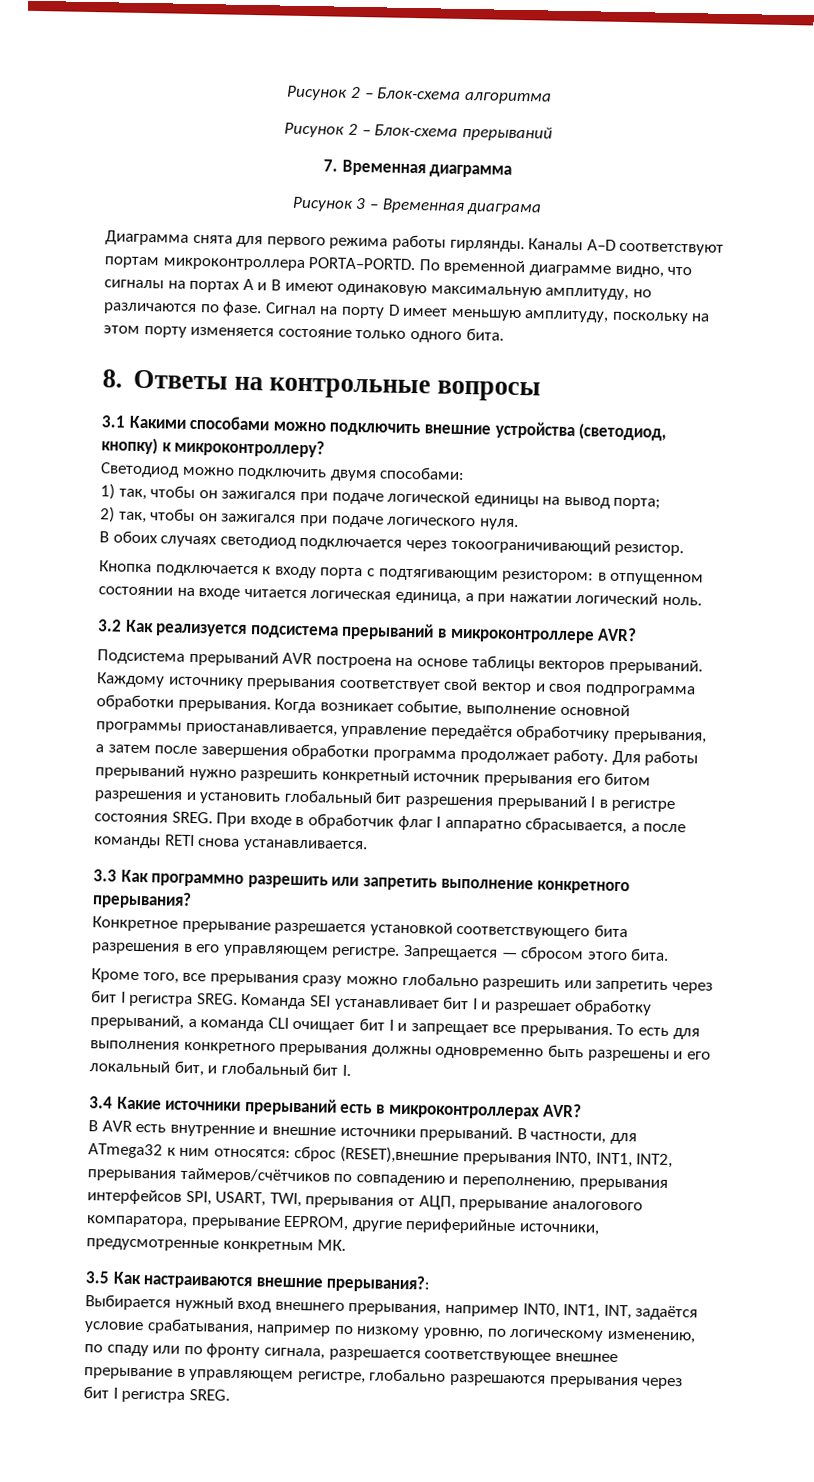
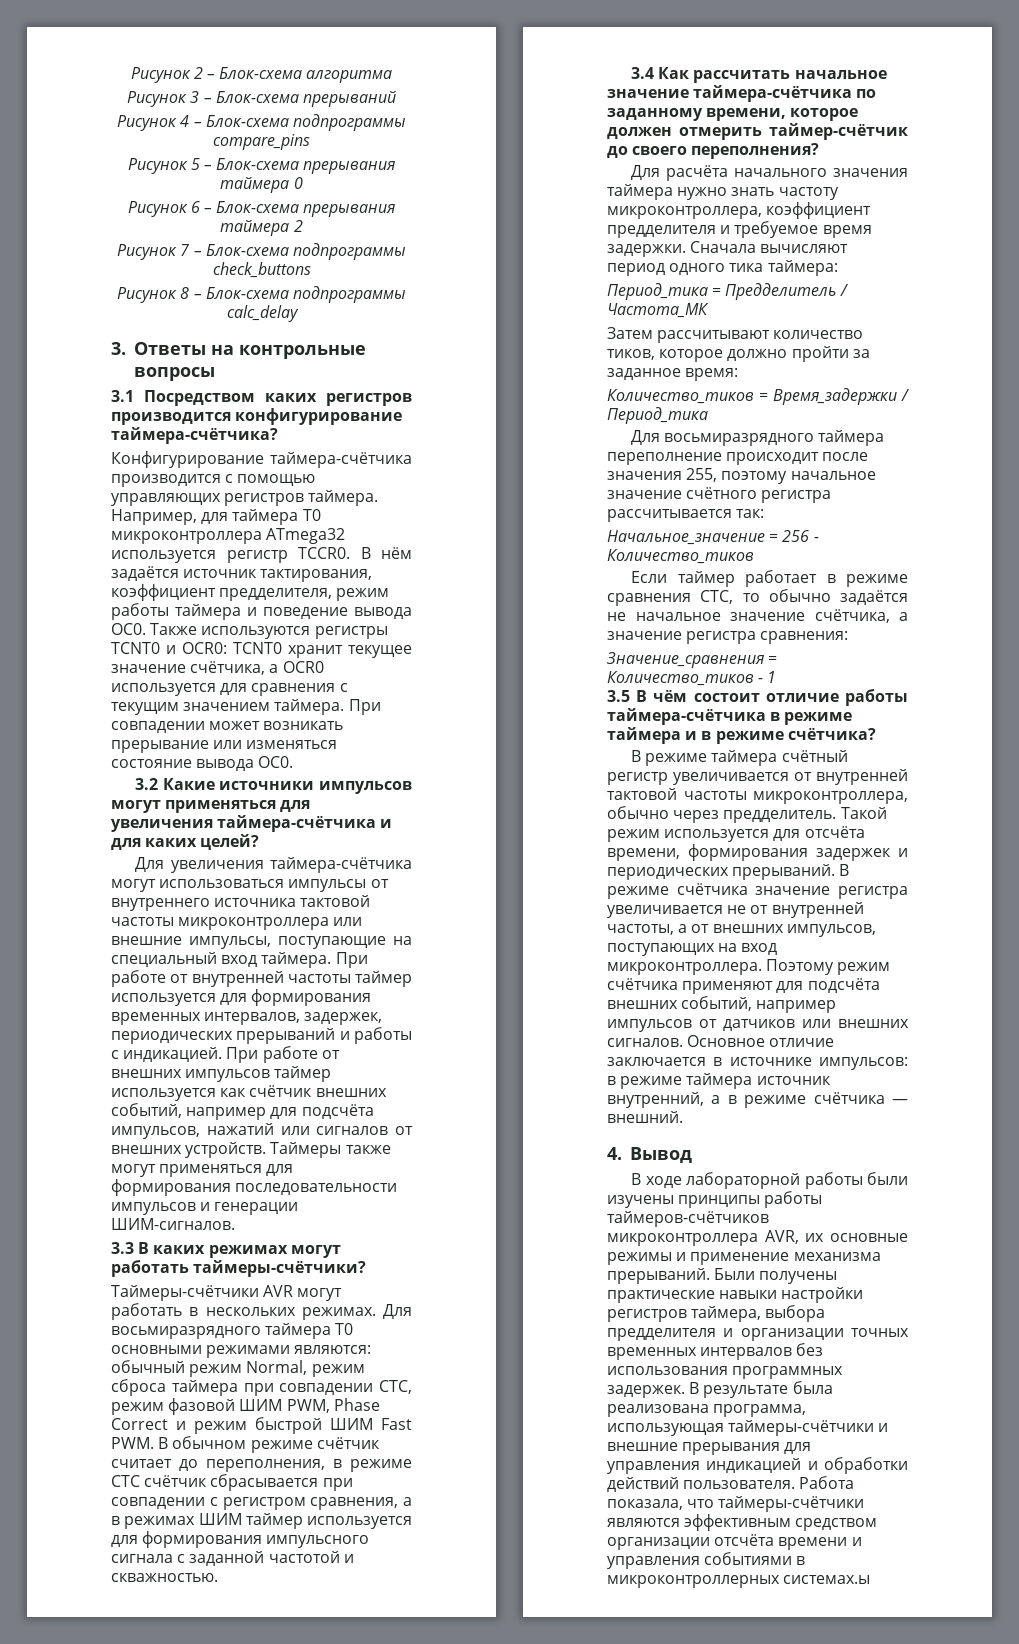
[347,123,358,135] 2 -> [190,91,200,103] 3
[322,159,513,178] [291,196,543,216] [105,230,725,256] [104,256,693,278] [104,278,652,301] [103,301,711,325] [103,325,504,343] [102,369,123,388] 7. Временная диаграмма // Рисунок 3 – Временная диаграма // Диаграмма снята для первого режима работы гирлянды. Каналы A–D соответствуют портам микроконтроллера PORTA–PORTD. По временной диаграмме видно, что сигналы на портах A и B имеют одинаковую максимальную амплитуду, но различаются по фазе. Сигнал на порту D имеет меньшую амплитуду, поскольку на этом порту изменяется состояние только одного бита. // 8. -> [117,114,406,131] [213,134,310,150] [127,158,396,174] [220,177,303,193] [127,201,396,217] [220,220,303,236] [117,243,406,260] [212,262,311,278] [117,286,406,303] [226,305,299,322] [111,342,126,355] Рисунок 4 – Блок-схема подпрограммы compare_pins // Рисунок 5 – Блок-схема прерывания таймера 0 // Рисунок 6 – Блок-схема прерывания таймера 2 // Рисунок 7 – Блок-схема подпрограммы check_buttons // Рисунок 8 – Блок-схема подпрограммы calc_delay // 3.
[128,415,667,441] [101,437,326,458] [100,462,466,482] [100,483,662,510] [100,506,519,531] [99,530,685,557] [99,560,705,586] [98,586,702,606] [97,619,638,644] [97,649,703,675] [96,672,696,698] [96,694,630,717] [96,721,707,744] [95,743,699,767] [95,764,652,788] [94,789,676,813] [94,811,687,835] [93,834,368,853] [93,869,631,895] [92,891,192,909] [92,916,628,940] [91,942,670,963] [91,968,713,994] [91,990,653,1016] [90,1014,700,1040] [90,1040,711,1062] [89,1060,351,1077] [89,1096,583,1120] [88,1120,637,1145] [88,1143,674,1169] [87,1167,668,1191] [87,1189,643,1212] [86,1215,600,1236] [86,1238,347,1254] [85,1271,432,1293] [85,1294,699,1321] [84,1318,696,1344] [84,1343,618,1364] [84,1367,684,1390] [83,1386,230,1403] Какими способами можно подключить внешние устройства (светодиод, кнопку) к микроконтроллеру? // Светодиод можно подключить двумя способами: // 1) так, чтобы он зажигался при подаче логической единицы на вывод порта; // 2) так, чтобы он зажигался при подаче логического нуля. // В обоих случаях светодиод подключается через токоограничивающий резистор. // Кнопка подключается к входу порта с подтягивающим резистором: в отпущенном состоянии на входе читается логическая единица, а при нажатии логический ноль. // 3.2 Как реализуется подсистема прерываний в микроконтроллере AVR? // Подсистема прерываний AVR построена на основе таблицы векторов прерываний. Каждому источнику прерывания соответствует свой вектор и своя подпрограмма обработки прерывания. Когда возникает событие, выполнение основной программы приостанавливается, управление передаётся обработчику прерывания, а затем после завершения обработки программа продолжает работу. Для работы прерываний нужно разрешить конкретный источник прерывания его битом разрешения и установить глобальный бит разрешения прерываний I в регистре состояния SREG. При входе в обработчик флаг I аппаратно сбрасывается, а после команды RETI снова устанавливается. // 3.3 Как программно разрешить или запретить выполнение конкретного прерывания? // Конкретное прерывание разрешается установкой соответствующего бита разрешения в его управляющем регистре. Запрещается — сбросом этого бита. // Кроме того, все прерывания сразу можно глобально разрешить или запретить через бит I регистра SREG. Команда SEI устанавливает бит I и разрешает обработку прерываний, а команда CLI очищает бит I и запрещает все прерывания. То есть для выполнения конкретного прерывания должны одновременно быть разрешены и его локальный бит, и глобальный бит I. // 3.4 Какие источники прерываний есть в микроконтроллерах AVR? // В AVR есть внутренние и внешние источники прерываний. В частности, для ATmega32 к ним относятся: сброс (RESET),внешние прерывания INT0, INT1, INT2, прерывания таймеров/счётчиков по совпадению и переполнению, прерывания интерфейсов SPI, USART, TWI, прерывания от АЦП, прерывание аналогового компаратора, прерывание EEPROM, другие периферийные источники, предусмотренные конкретным МК. // 3.5 Как настраиваются внешние прерывания?: // Выбирается нужный вход внешнего прерывания, например INT0, INT1, INT, задаётся условие срабатывания, например по низкому уровню, по логическому изменению, по спаду или по фронту сигнала, разрешается соответствующее внешнее прерывание в управляющем регистре, глобально разрешаются прерывания через бит I регистра SREG. -> [144,390,412,406] [111,408,403,425] [111,427,278,444] [111,451,412,468] [111,474,316,487] [111,490,379,506] [111,509,321,525] [111,528,346,544] [111,547,412,563] [111,566,373,582] [111,584,390,601] [111,603,412,620] [111,623,388,639] [111,642,412,658] [111,661,324,675] [111,683,348,696] [111,699,381,715] [111,721,344,733] [111,740,338,753] [111,756,294,771] [135,778,412,794] [111,800,311,813] [111,815,393,832] [111,834,260,850] [135,857,412,873] [111,879,389,892] [111,895,371,911] [111,917,363,930] [111,936,412,949] [111,952,368,968] [111,970,412,987] [111,989,372,1006] [111,1012,383,1025] [111,1027,412,1044] [111,1046,340,1063] [111,1066,332,1082] [111,1085,387,1101] [111,1103,374,1120] [111,1123,413,1139] [111,1142,391,1158] [111,1164,294,1177] [111,1179,398,1196] [111,1202,299,1215] [111,1218,235,1230] [111,1242,341,1258] [111,1260,367,1277] [111,1285,343,1301] [111,1303,412,1320] [111,1323,354,1339] [111,1345,372,1358] [111,1360,365,1377] [111,1379,412,1396] [111,1398,380,1415] [111,1417,412,1434] [111,1436,380,1453] [111,1459,412,1472] [111,1474,353,1491] [111,1497,412,1510] [111,1513,412,1529] [111,1531,370,1548] [111,1551,354,1566] [111,1573,218,1582] [631,67,887,83] [607,85,877,102] [607,108,859,121] [607,123,908,140] [607,143,820,159] [631,165,908,181] [607,184,839,200] [607,202,872,219] [607,221,872,238] [607,241,849,257] [607,260,838,276] [607,283,848,300] [607,303,709,318] [607,327,864,343] [607,346,870,362] [607,368,739,381] [607,388,909,405] [607,407,708,424] [631,430,885,446] [607,452,869,465] [607,468,876,484] [607,487,832,503] [607,509,765,522] [607,530,819,545] [607,549,754,564] [631,570,908,587] [607,589,908,606] [607,609,908,623] [607,631,849,644] [606,652,778,668] [607,671,777,686] [607,689,908,706] [607,708,853,725] [607,727,876,744] [631,750,848,766] [607,769,908,785] [607,788,908,804] [607,806,887,823] [607,826,865,842] [607,844,908,861] [607,864,850,880] [607,883,908,899] [607,902,864,918] [607,924,876,937] [607,943,778,956] [607,959,891,975] [607,978,880,994] [607,996,837,1013] [607,1019,909,1032] [607,1035,835,1047] [607,1057,908,1070] [607,1073,831,1089] [607,1092,908,1108] [607,1111,683,1123] [607,1147,692,1163] [631,1172,908,1189] [607,1191,823,1208] [607,1211,769,1227] [607,1230,908,1246] [607,1252,881,1265] [607,1268,838,1284] [607,1287,864,1303] [607,1305,826,1322] [607,1328,909,1341] [607,1343,824,1360] [607,1366,844,1379] [607,1381,833,1398] [607,1404,807,1417] [607,1420,889,1436] [607,1442,812,1455] [607,1457,908,1474] [607,1476,855,1492] [607,1496,865,1512] [607,1514,878,1531] [607,1534,862,1550] [607,1552,806,1569] [607,1575,871,1588] Посредством каких регистров производится конфигурирование таймера-счётчика? // Конфигурирование таймера-счётчика производится с помощью управляющих регистров таймера. Например, для таймера T0 микроконтроллера ATmega32 используется регистр TCCR0. В нём задаётся источник тактирования, коэффициент предделителя, режим работы таймера и поведение вывода OC0. Также используются регистры TCNT0 и OCR0: TCNT0 хранит текущее значение счётчика, а OCR0 используется для сравнения с текущим значением таймера. При совпадении может возникать прерывание или изменяться состояние вывода OC0. // 3.2 Какие источники импульсов могут применяться для увеличения таймера-счётчика и для каких целей? // Для увеличения таймера-счётчика могут использоваться импульсы от внутреннего источника тактовой частоты микроконтроллера или внешние импульсы, поступающие на специальный вход таймера. При работе от внутренней частоты таймер используется для формирования временных интервалов, задержек, периодических прерываний и работы с индикацией. При работе от внешних импульсов таймер используется как счётчик внешних событий, например для подсчёта импульсов, нажатий или сигналов от внешних устройств. Таймеры также могут применяться для формирования последовательности импульсов и генерации ШИМ-сигналов. // 3.3 В каких режимах могут работать таймеры-счётчики? // Таймеры-счётчики AVR могут работать в нескольких режимах. Для восьмиразрядного таймера T0 основными режимами являются: обычный режим Normal, режим сброса таймера при совпадении CTC, режим фазовой ШИМ PWM, Phase Correct и режим быстрой ШИМ Fast PWM. В обычном режиме счётчик считает до переполнения, в режиме CTC счётчик сбрасывается при совпадении с регистром сравнения, а в режимах ШИМ таймер используется для формирования импульсного сигнала с заданной частотой и скважностью. // 3.4 Как рассчитать начальное значение таймера-счётчика по заданному времени, которое должен отмерить таймер-счётчик до своего переполнения? // Для расчёта начального значения таймера нужно знать частоту микроконтроллера, коэффициент предделителя и требуемое время задержки. Сначала вычисляют период одного тика таймера: // Период_тика = Предделитель / Частота_МК // Затем рассчитывают количество тиков, которое должно пройти за заданное время: // Количество_тиков = Время_задержки / Период_тика // Для восьмиразрядного таймера переполнение происходит после значения 255, поэтому начальное значение счётного регистра рассчитывается так: // Начальное_значение = 256 - Количество_тиков // Если таймер работает в режиме сравнения CTC, то обычно задаётся не начальное значение счётчика, а значение регистра сравнения: // Значение_сравнения = Количество_тиков - 1 // 3.5 В чём состоит отличие работы таймера-счётчика в режиме таймера и в режиме счётчика? // В режиме таймера счётный регистр увеличивается от внутренней тактовой частоты микроконтроллера, обычно через предделитель. Такой режим используется для отсчёта времени, формирования задержек и периодических прерываний. В режиме счётчика значение регистра увеличивается не от внутренней частоты, а от внешних импульсов, поступающих на вход микроконтроллера. Поэтому режим счётчика применяют для подсчёта внешних событий, например импульсов от датчиков или внешних сигналов. Основное отличие заключается в источнике импульсов: в режиме таймера источник внутренний, а в режиме счётчика — внешний. // 4. Вывод // В ходе лабораторной работы были изучены принципы работы таймеров-счётчиков микроконтроллера AVR, их основные режимы и применение механизма прерываний. Были получены практические навыки настройки регистров таймера, выбора предделителя и организации точных временных интервалов без использования программных задержек. В результате была реализована программа, использующая таймеры-счётчики и внешние прерывания для управления индикацией и обработки действий пользователя. Работа показала, что таймеры-счётчики являются эффективным средством организации отсчёта времени и управления событиями в микроконтроллерных системах.ы

